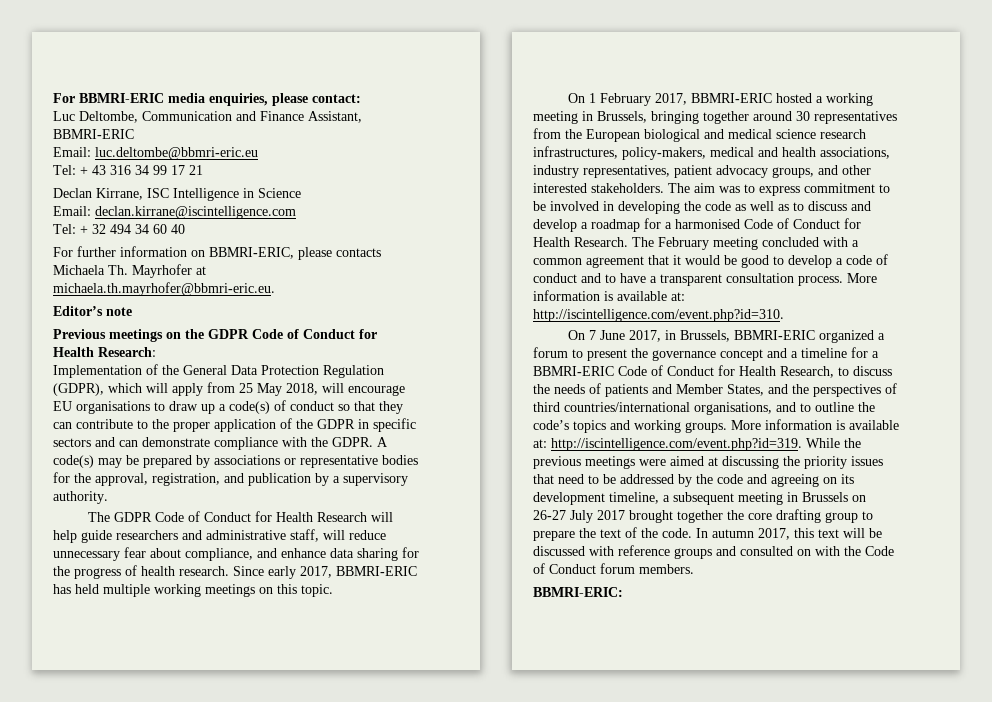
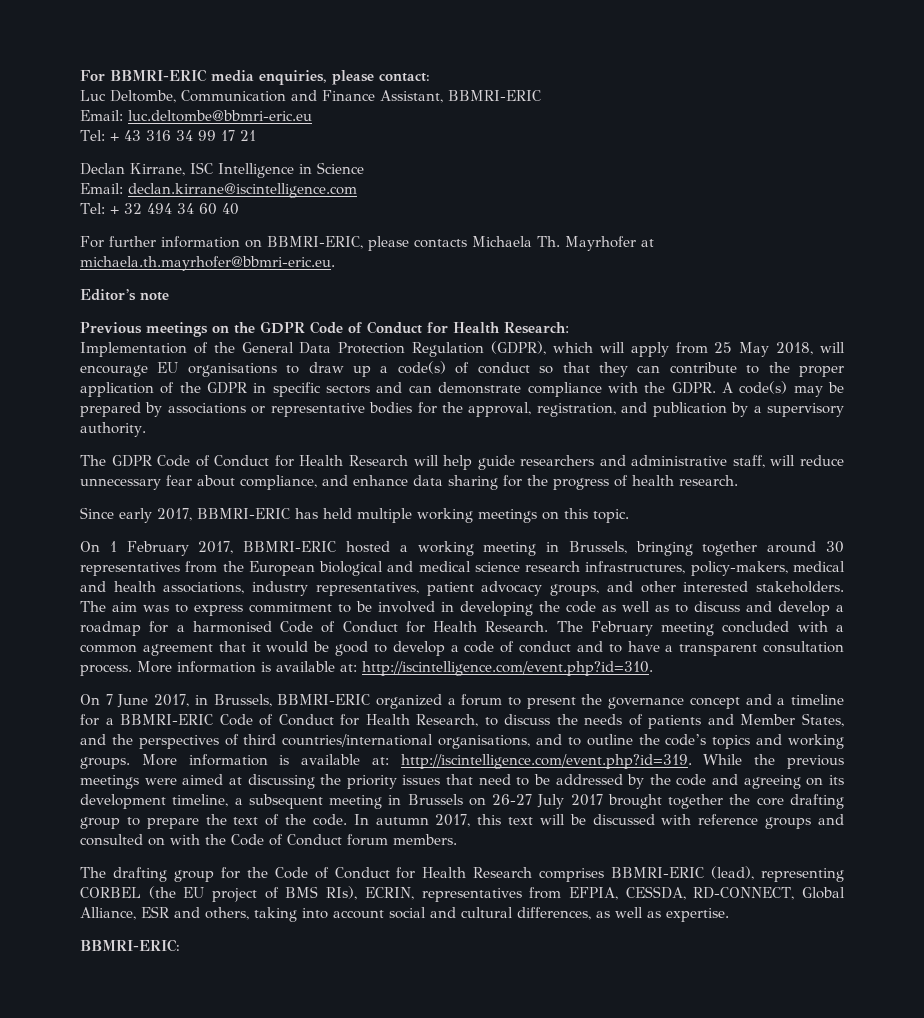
(229, 571) none -> (738, 480) //
(694, 569) none -> [80,866,845,882] [80,886,846,902] [80,906,729,922] // The drafting group for the Code of Conduct for Health Research comprises BBMRI-ERIC (lead), representing CORBEL (the EU project of BMS RIs), ECRIN, representatives from EFPIA, CESSDA, RD-CONNECT, Global Alliance, ESR and others, taking into account social and cultural differences, as well as expertise.

